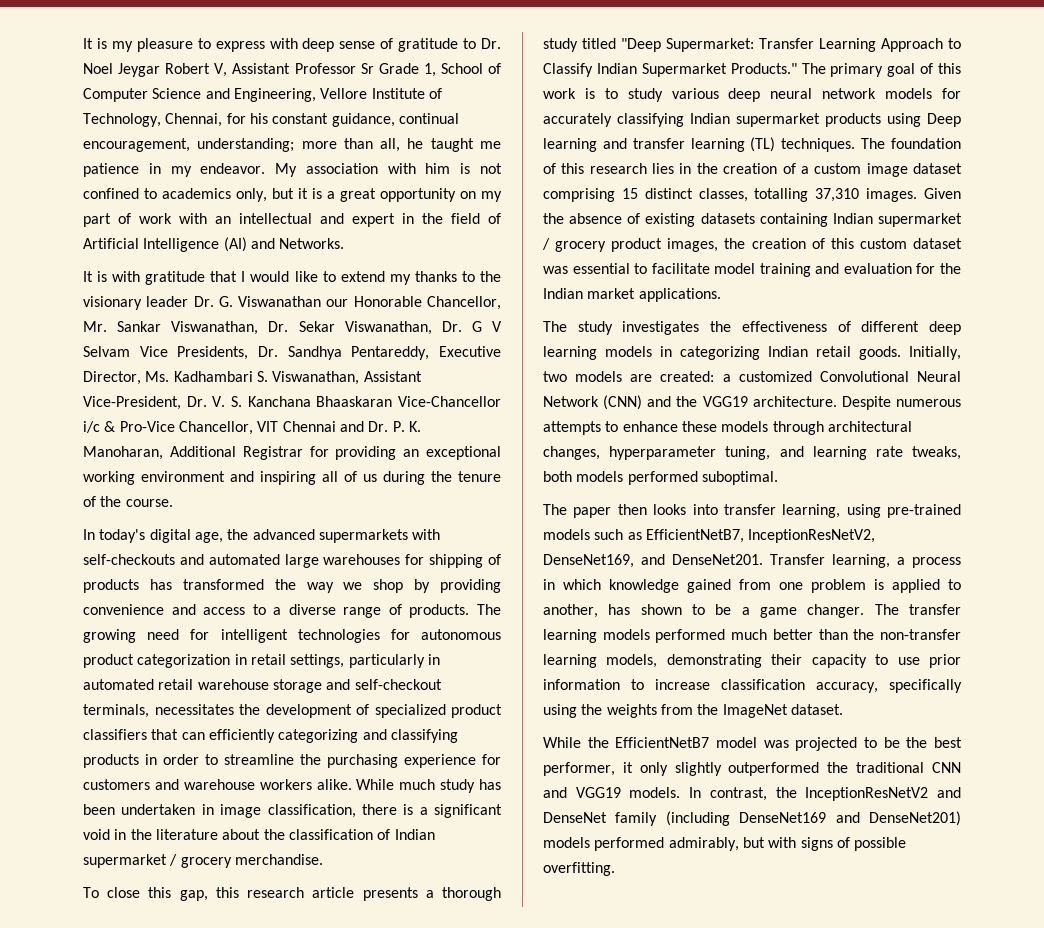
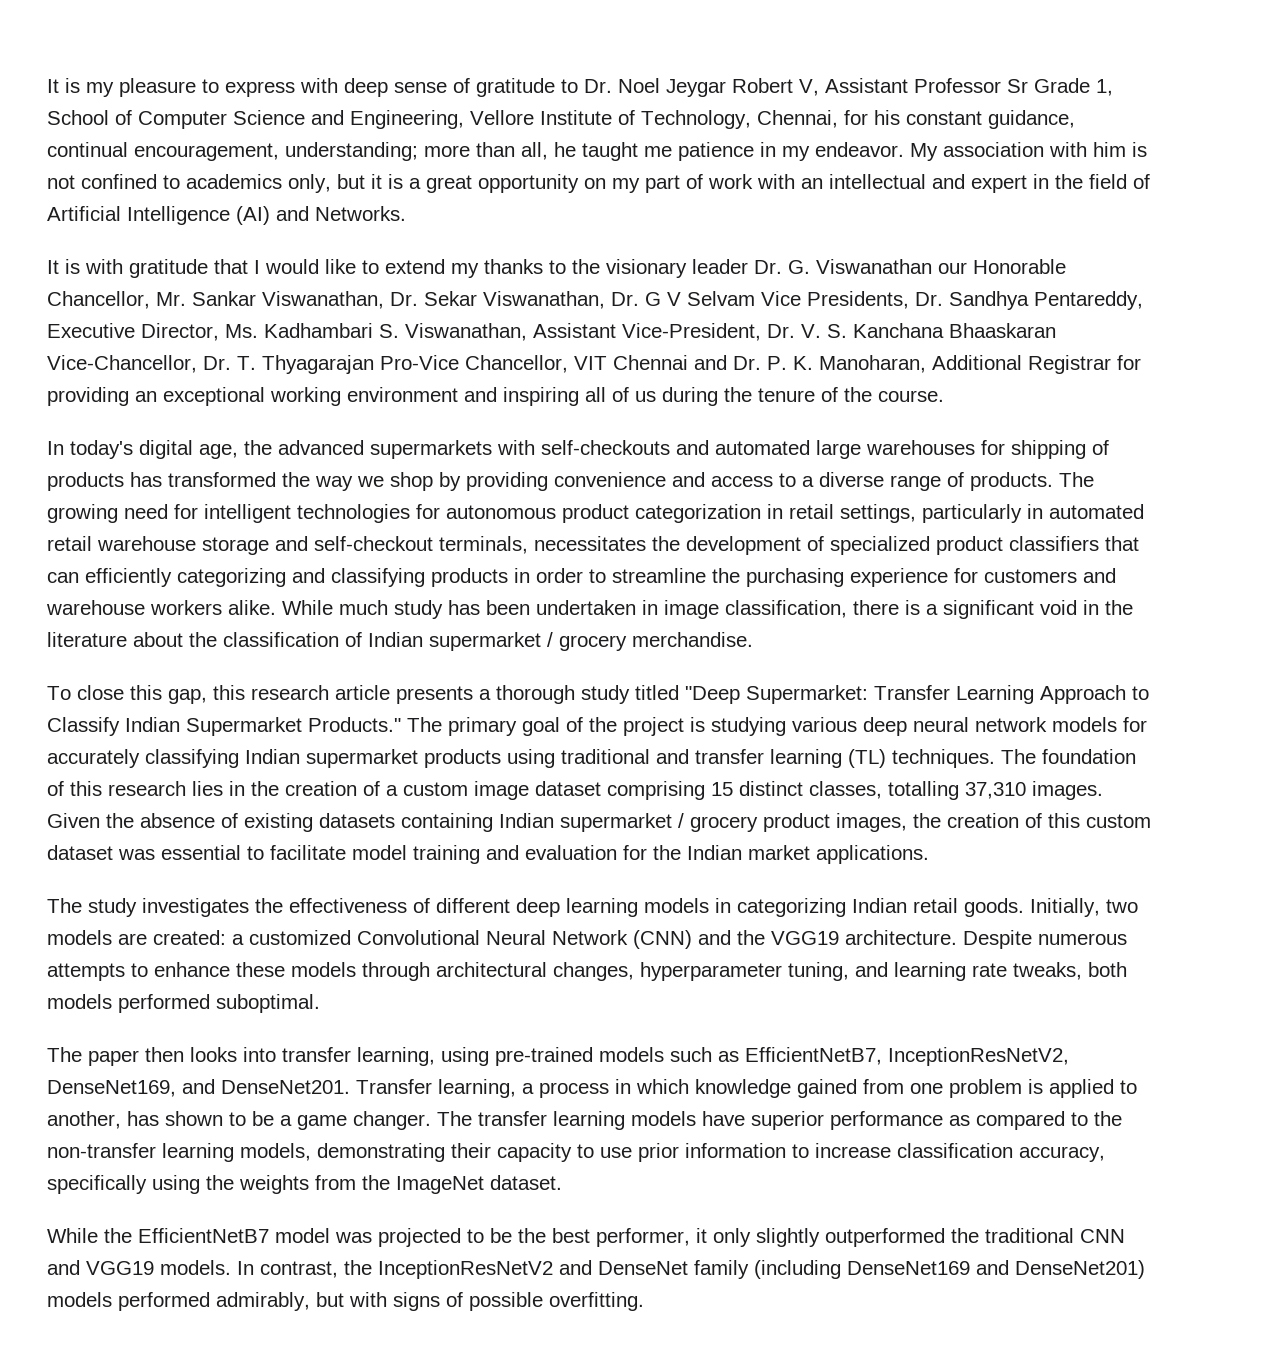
[398,396,502,407] [83,421,116,433] Vice-Chancellor i/c & -> [47,355,374,374] Vice-Chancellor, Dr. T. Thyagarajan
[938,63,961,74] [543,88,663,102] this work is to study -> [589,717,786,736] the project is studying
[927,113,961,127] [543,138,597,152] Deep learning -> [561,749,650,764] traditional
[655,629,848,643] performed much better than -> [702,1111,1088,1130] have superior performance as compared to

